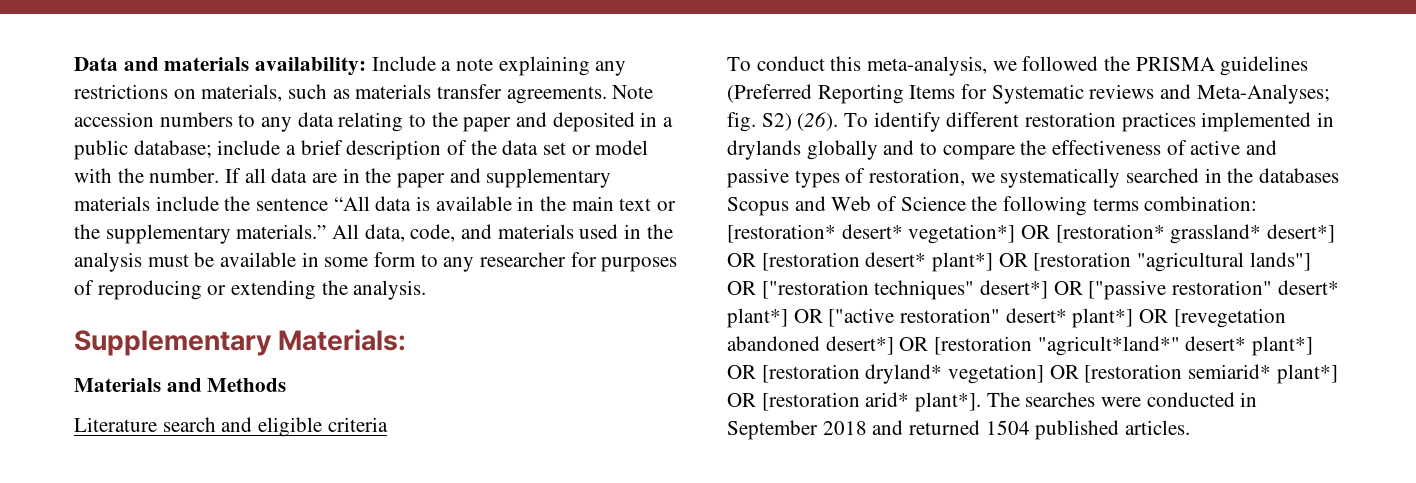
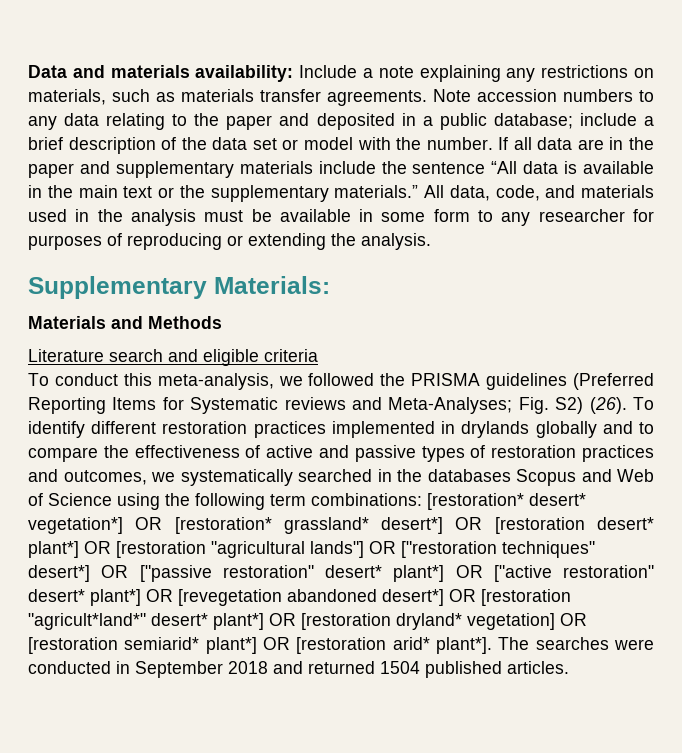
[727,112,756,132] fig. -> [518,397,549,414] Fig.
[869,168,966,186] restoration, -> [491,445,654,462] [28,469,147,485] restoration practices and outcomes,
(966, 203) none -> [117,493,160,510] using
[1092,196,1258,211] terms combination: -> [270,493,422,506] term combinations:

